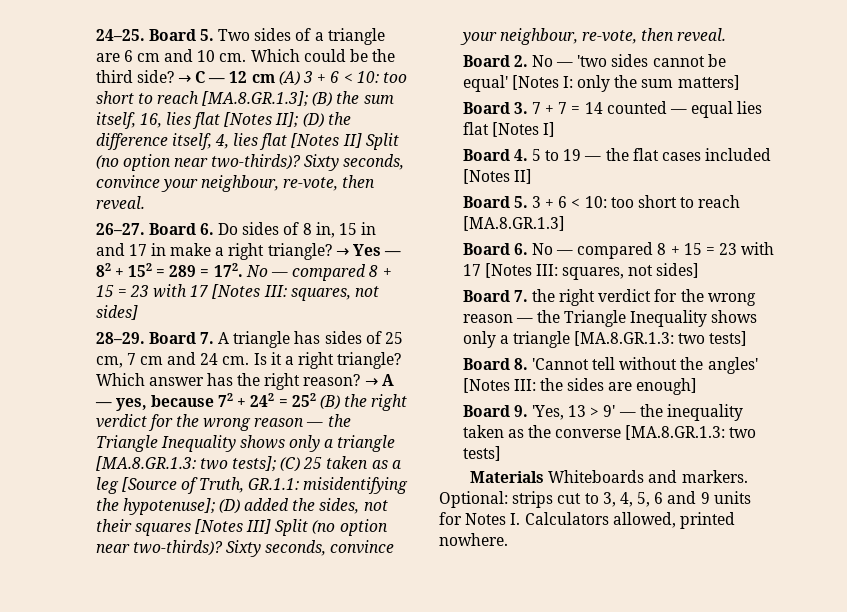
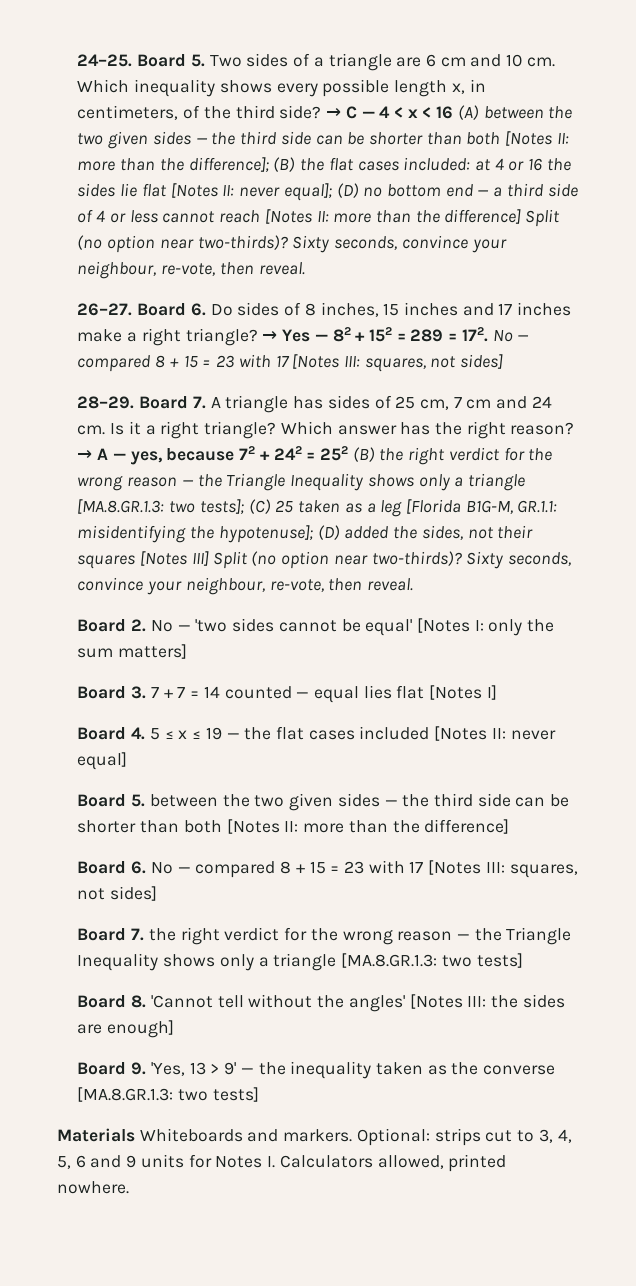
[303,49,369,62] could be -> [134,79,486,97] [77,105,201,120] inequality shows every possible length x, in centimeters, of
[229,71,407,86] [95,91,394,107] [95,112,351,129] [95,133,362,150] 12 cm (A) 3 + 6 < 10: too short to reach [MA.8.GR.1.3]; (B) the sum itself, 16, lies flat [Notes II]; (D) the difference itself, 4, lies flat [Notes II] -> [379,105,573,120] [77,131,569,149] [77,157,571,172] [77,183,578,201] [77,209,522,224] 4 < x < 16 (A) between the two given sides — the third side can be shorter than both [Notes II: more than the difference]; (B) the flat cases included: at 4 or 16 the sides lie flat [Notes II: never equal]; (D) no bottom end — a third side of 4 or less cannot reach [Notes II: more than the difference]
[315,222,377,238] in, 15 in -> [320,302,459,317] inches, 15 inches
[150,243,166,256] in -> [517,302,572,316] inches
[121,477,245,494] [Source of Truth, -> [406,499,513,514] [Florida B1G-M,
[545,150,560,161] to -> [164,730,202,739] ≤ x ≤
[513,169,532,184] [462,195,741,208] [462,216,565,231] II] // Board 5. 3 + 6 < 10: too short to reach [MA.8.GR.1.3] -> [491,728,556,740] [77,752,128,770] [77,793,570,811] [77,819,510,834] II: never equal] // Board 5. between the two given sides — the third side can be shorter than both [Notes II: more than the difference]

